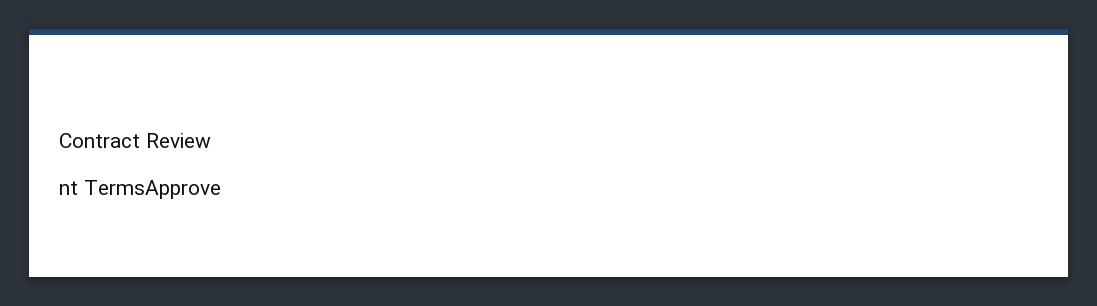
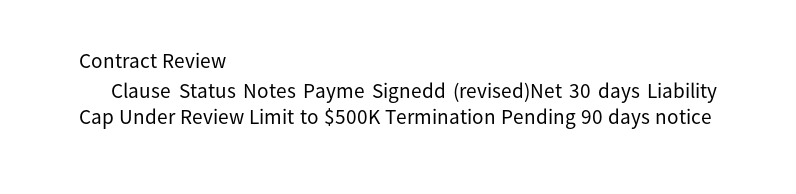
[59,180,221,199] nt TermsApprove -> [111,82,718,103] [79,108,713,129] Clause Status Notes Payme Signedd (revised)Net 30 days Liability Cap Under Review Limit to $500K Termination Pending 90 days notice

